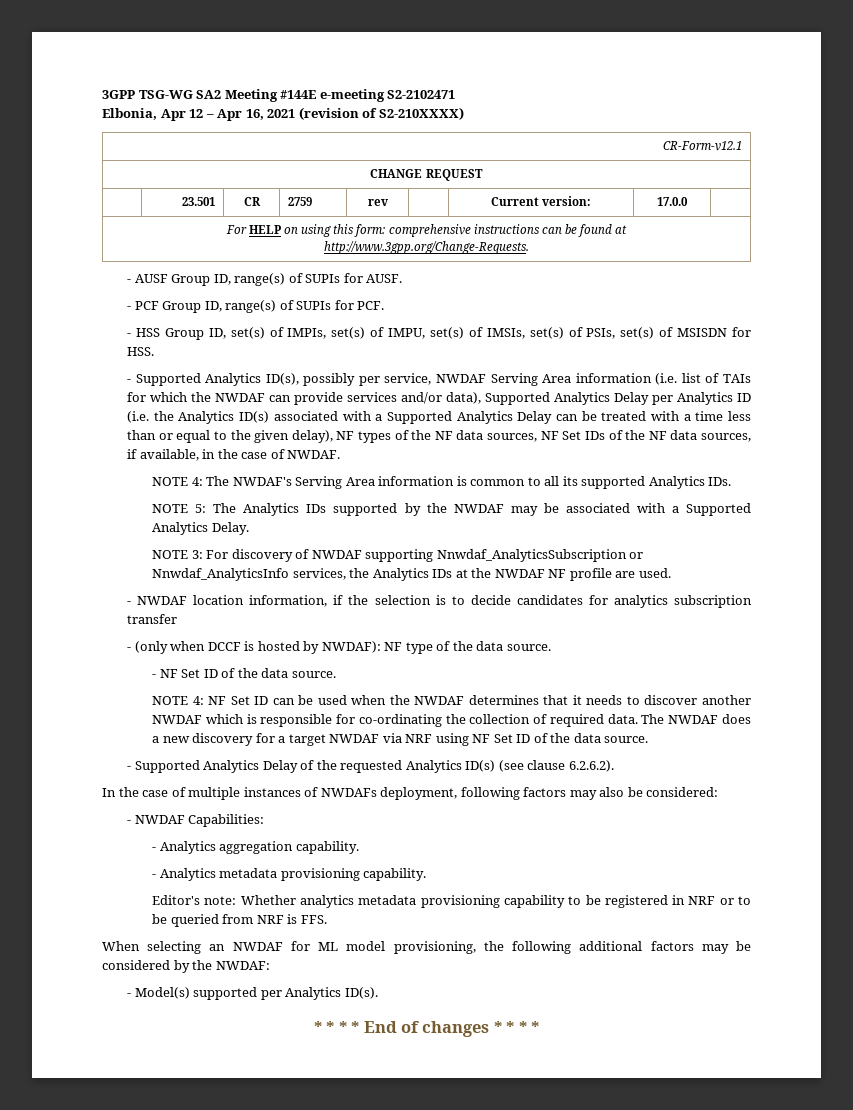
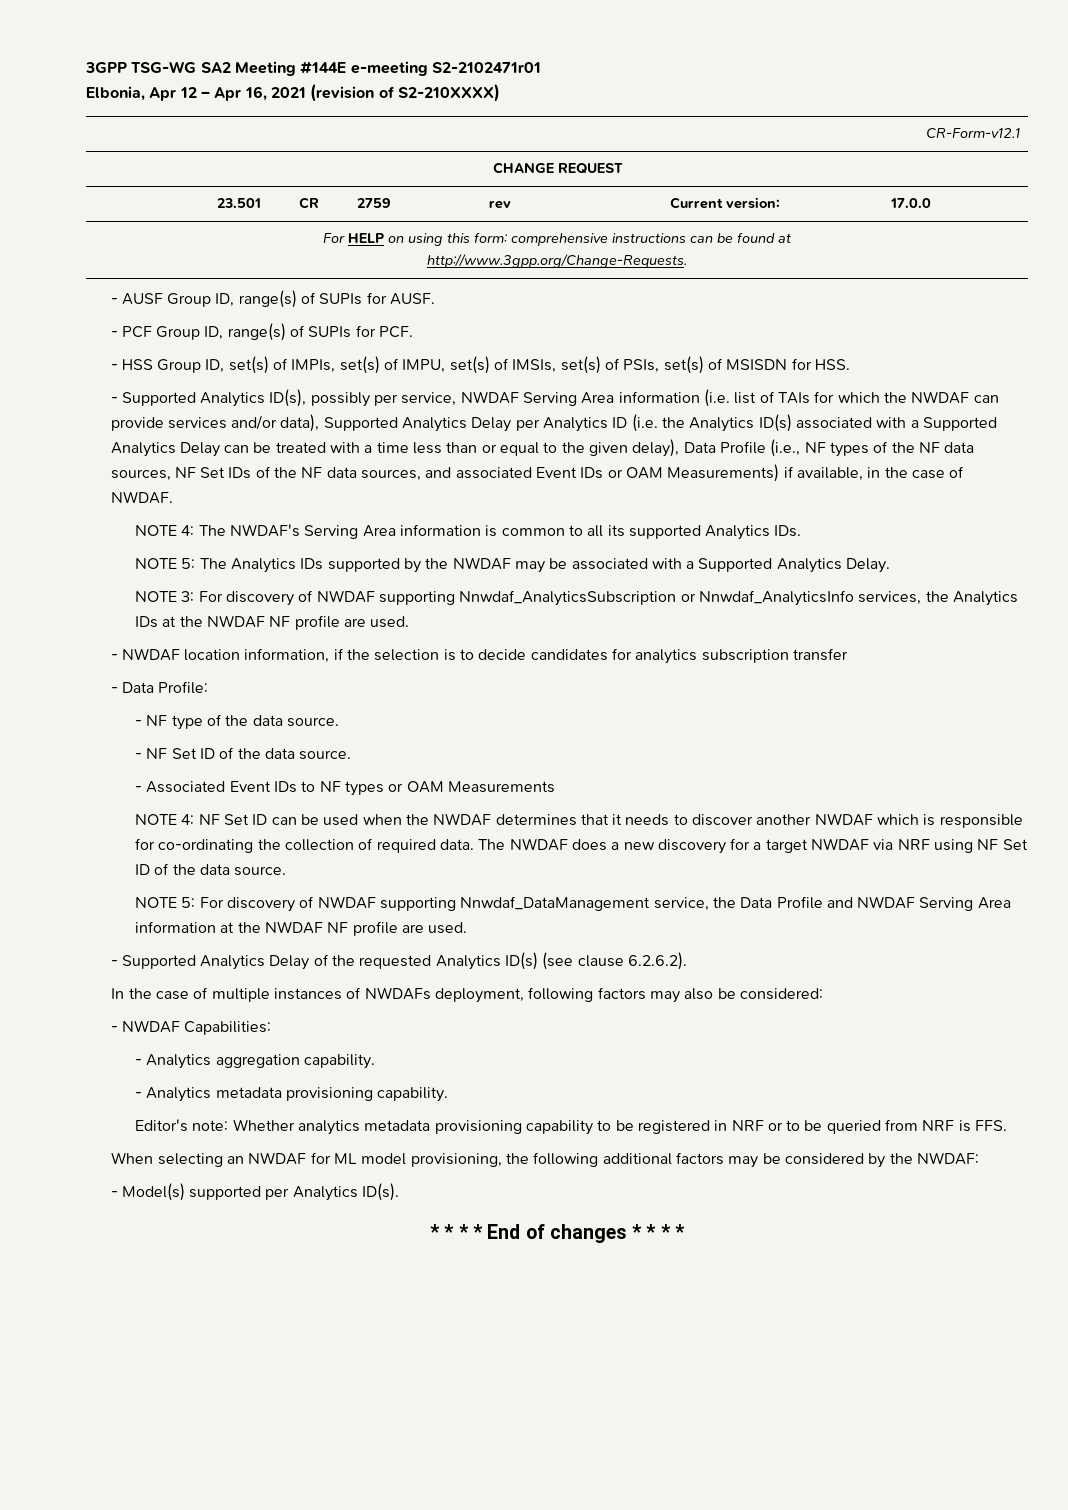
[387,90,456,99] S2-2102471 -> [431,62,541,73] S2-2102471r01
(333, 436) none -> [683,439,801,457] Data Profile (i.e.,
(751, 437) none -> [425,464,780,482] and associated Event IDs or OAM Measurements)
[134,641,381,654] (only when DCCF is hosted by NWDAF): -> [121,681,209,694] [135,720,143,726] Data Profile: // -
(336, 674) none -> [135,781,555,796] // - Associated Event IDs to NF types or OAM Measurements
(649, 739) none -> [135,896,1011,912] [135,921,468,936] // NOTE 5: For discovery of NWDAF supporting Nnwdaf_DataManagement service, the Data Profile and NWDAF Serving Area information at the NWDAF NF profile are used.

